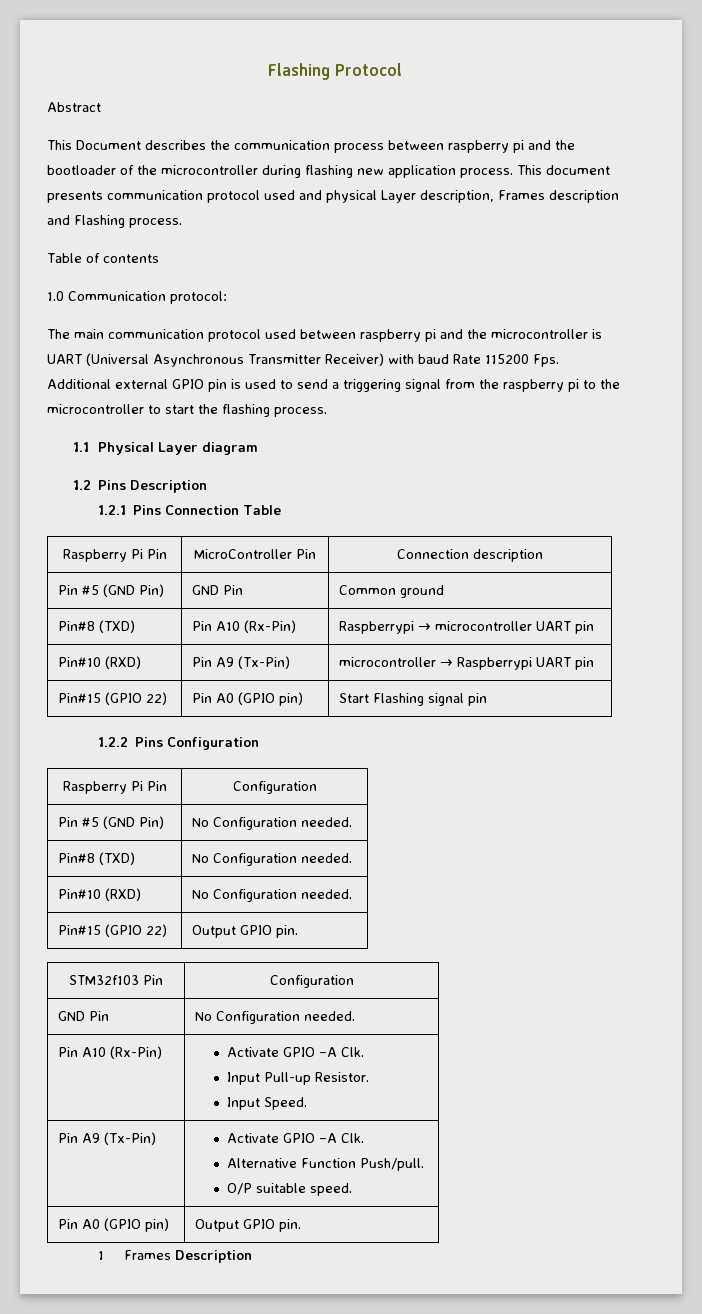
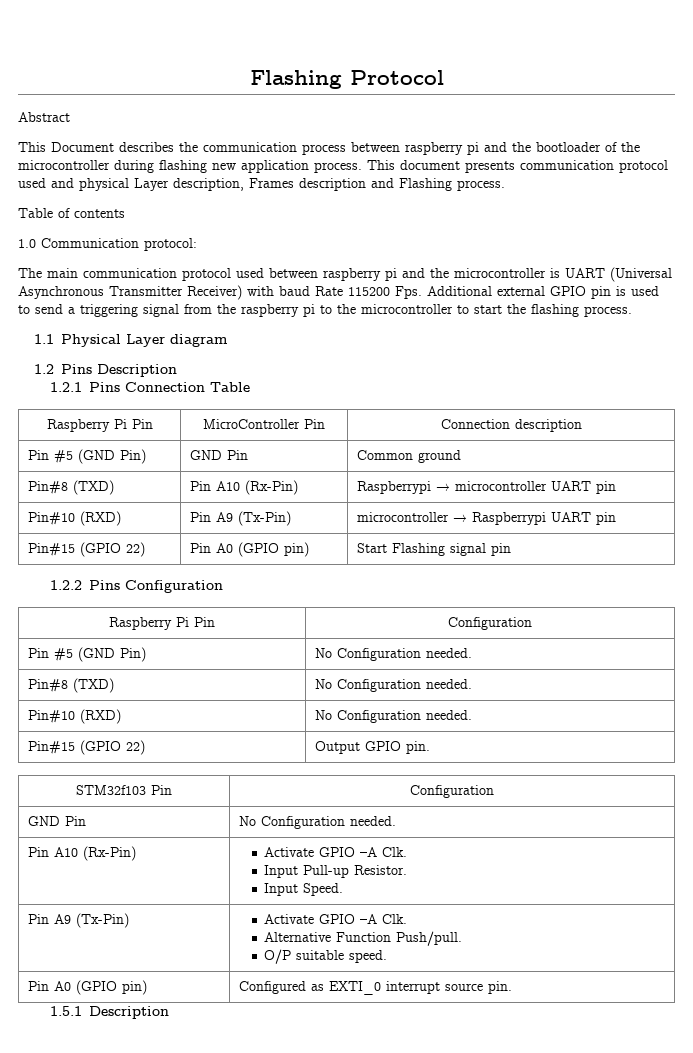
[195,1219,302,1232] [98,1250,171,1260] Output GPIO pin. // 1 Frames -> [239,981,513,995] [50,1006,83,1016] Configured as EXTI_0 interrupt source pin. // 1.5.1

